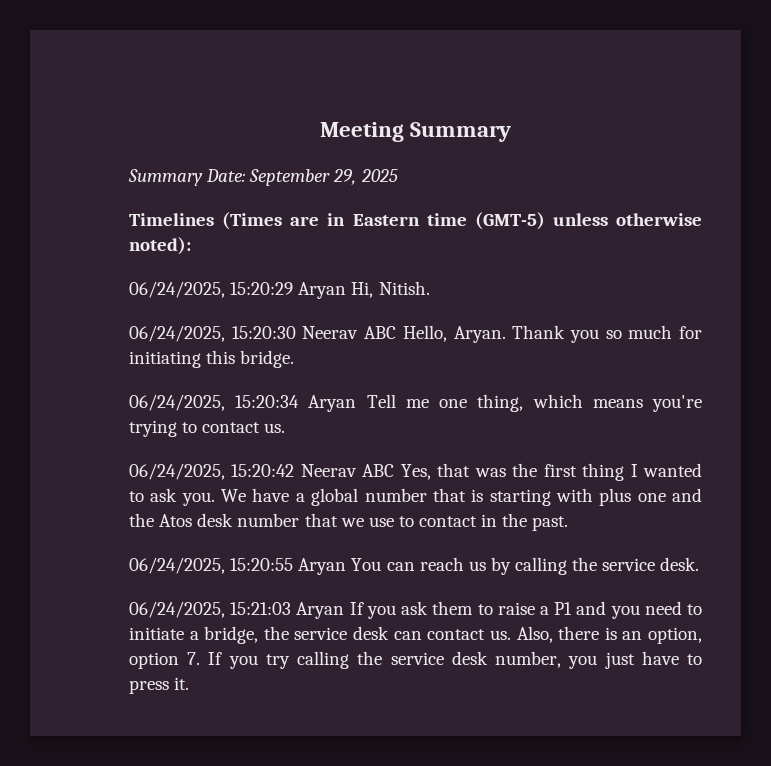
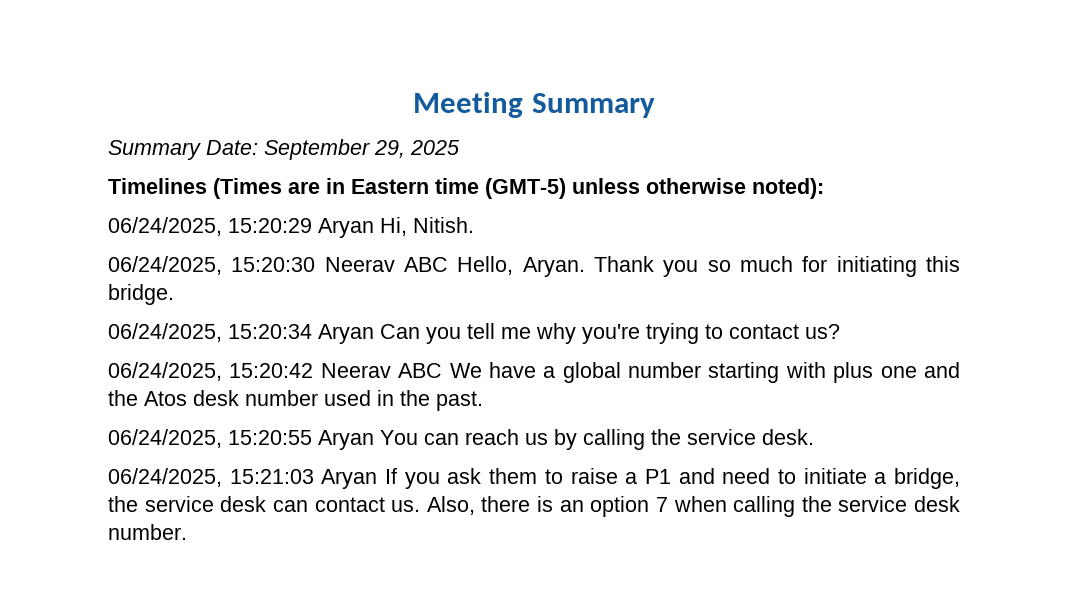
[366,394,643,412] Tell me one thing, which means -> [380,323,576,344] Can you tell me why
[264,423,286,433] us. -> [805,324,840,339] us?
[400,463,702,481] [129,488,215,506] Yes, that was the first thing I wanted to ask you. -> (443, 370) none
[432,488,484,502] that is -> (702, 370) none
[304,513,478,527] that we use to contact -> [324,390,371,406] used
[610,605,640,619] you -> (715, 476) none
[647,627,702,644] [129,651,702,669] [129,677,190,694] option, option 7. If you try calling the service desk number, you just have to press it. -> [590,496,960,517] [108,524,187,540] option 7 when calling the service desk number.

